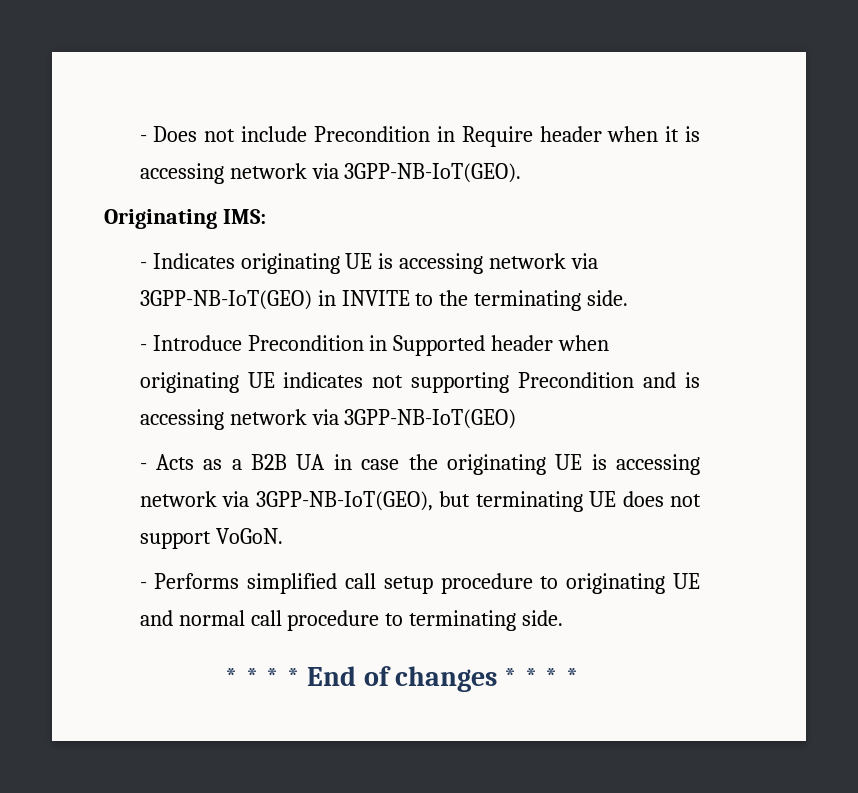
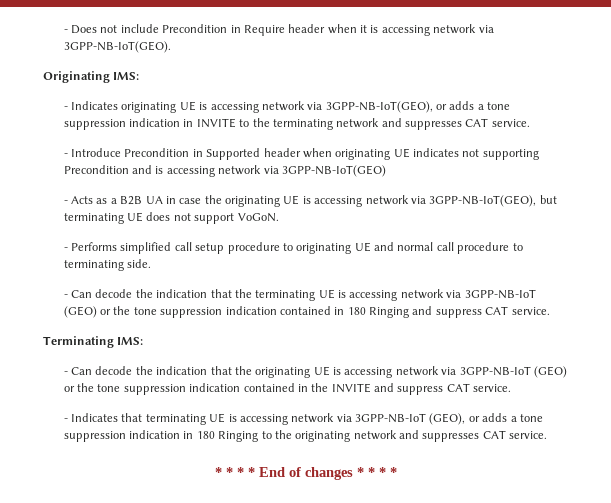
[139,290,312,310] 3GPP-NB-IoT(GEO) -> [325,101,511,113] [63,118,180,130] 3GPP-NB-IoT(GEO), or adds a tone suppression indication
[587,290,629,306] side. -> [336,118,530,130] network and suppresses CAT service.
(564, 618) none -> [63,289,536,301] [63,306,550,318] [43,336,144,348] [63,366,567,378] [63,383,512,395] [63,413,543,425] [63,430,548,442] // - Can decode the indication that the terminating UE is accessing network via 3GPP-NB-IoT (GEO) or the tone suppression indication contained in 180 Ringing and suppress CAT service. // Terminating IMS: // - Can decode the indication that the originating UE is accessing network via 3GPP-NB-IoT (GEO) or the tone suppression indication contained in the INVITE and suppress CAT service. // - Indicates that terminating UE is accessing network via 3GPP-NB-IoT (GEO), or adds a tone suppression indication in 180 Ringing to the originating network and suppresses CAT service.

